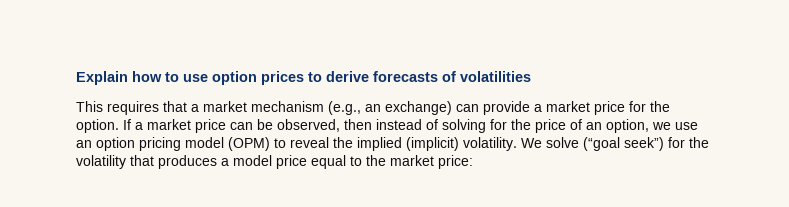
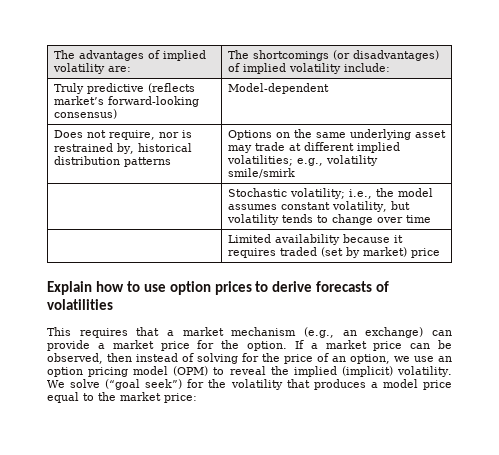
(76, 78) none -> [53,50,206,61] [52,63,131,74] [227,50,439,61] [227,63,390,74] [53,83,195,94] [53,96,199,107] [53,109,117,119] [227,83,329,94] [53,130,192,140] [53,143,192,154] [53,156,171,167] [227,129,446,140] [227,142,400,153] [226,155,378,166] [227,168,295,178] [227,188,433,199] [227,201,410,212] [226,214,431,225] [227,234,403,245] [227,247,440,258] The advantages of implied volatility are: | The shortcomings (or disadvantages) of implied volatility include: // Truly predictive (reflects market’s forward-looking consensus) | Model-dependent // Does not require, nor is restrained by, historical distribution patterns | Options on the same underlying asset may trade at different implied volatilities; e.g., volatility smile/smirk // | Stochastic volatility; i.e., the model assumes constant volatility, but volatility tends to change over time // | Limited availability because it requires traded (set by market) price //

